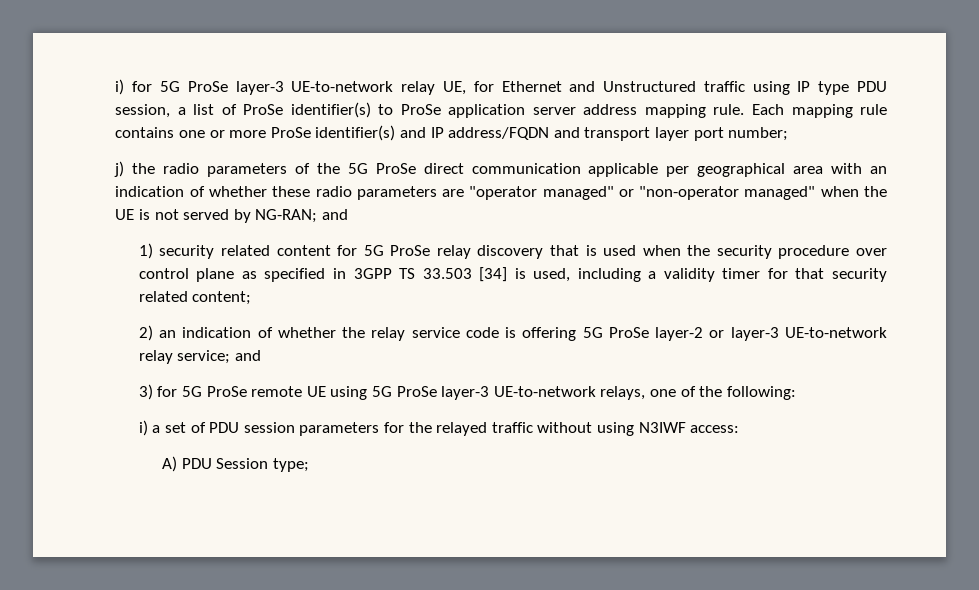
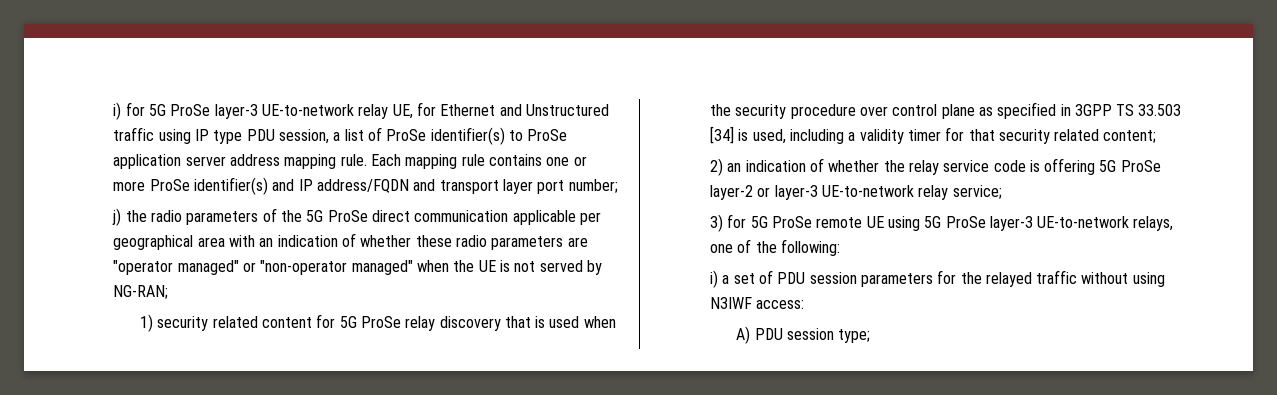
[321,209,348,220] and -> (169, 292) none
[235,350,262,361] and -> (1002, 192) none
[216,458,269,469] Session -> [787,328,835,340] session

